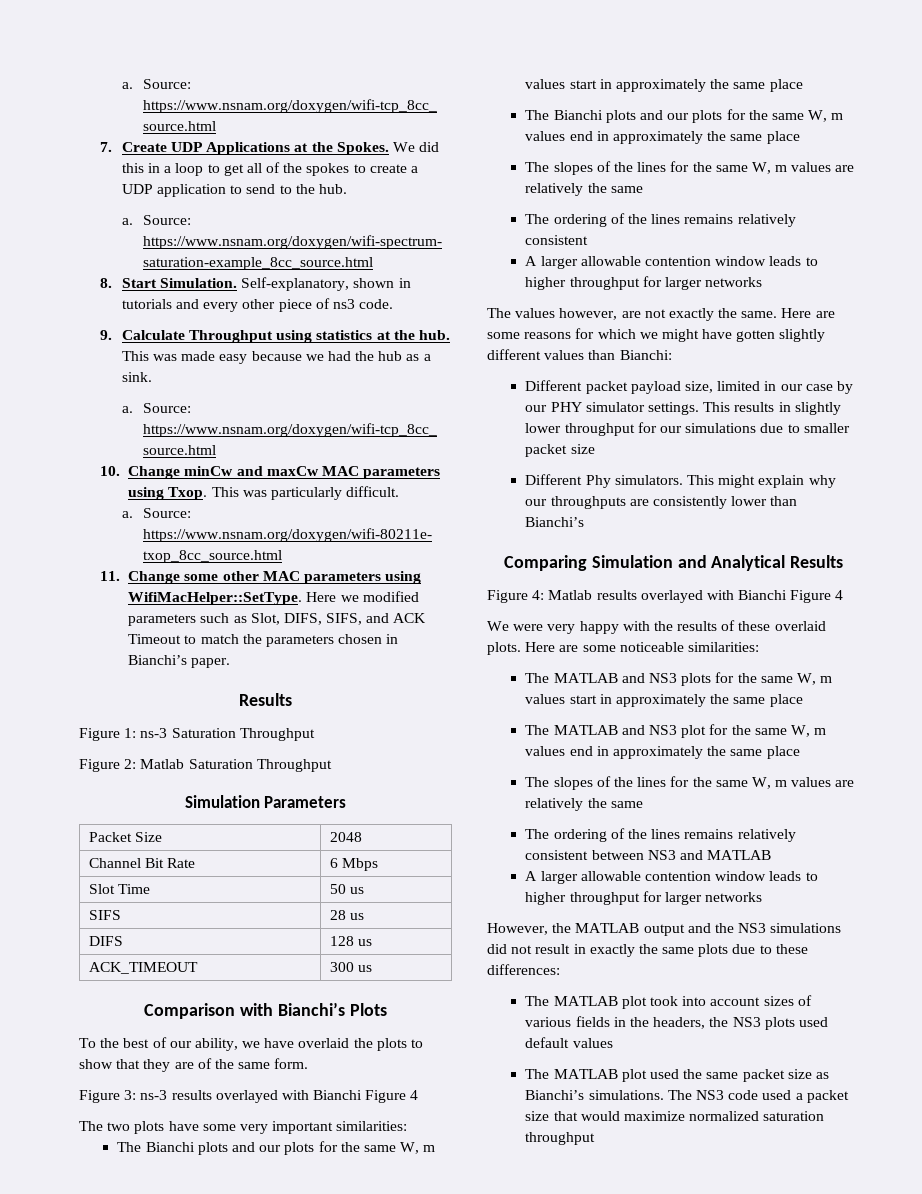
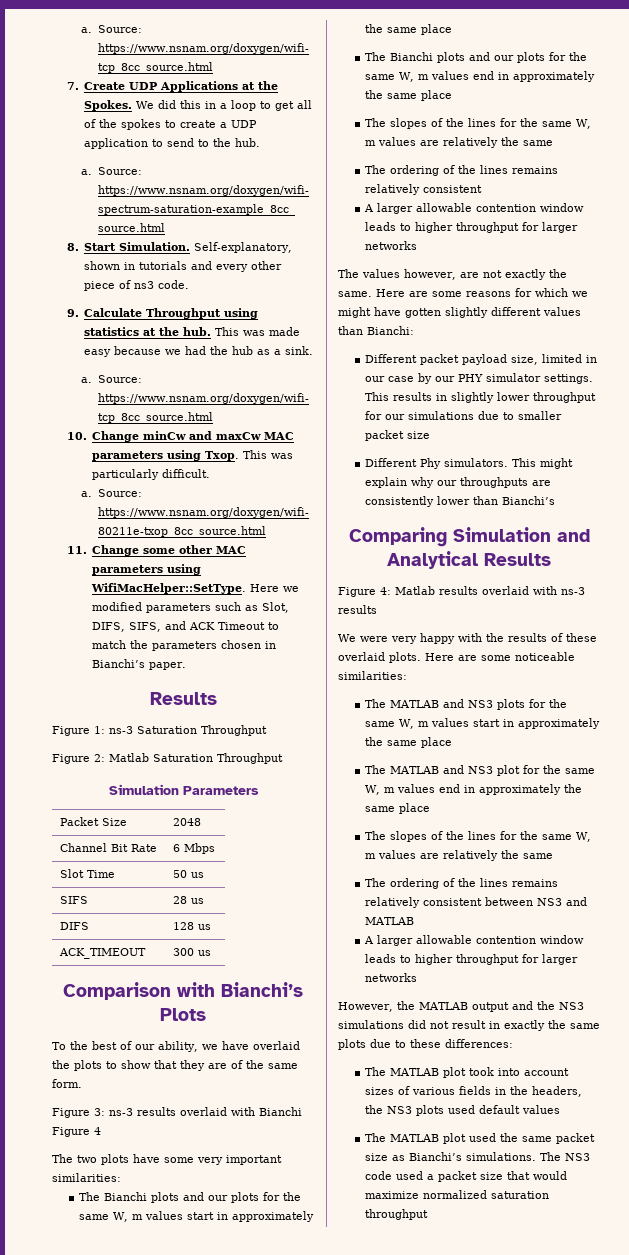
[215,1090,278,1103] overlayed -> [180,1107,227,1116] overlaid
[640,590,844,603] overlayed with Bianchi Figure 4 -> [482,586,585,595] [338,605,377,614] overlaid with ns-3 results

